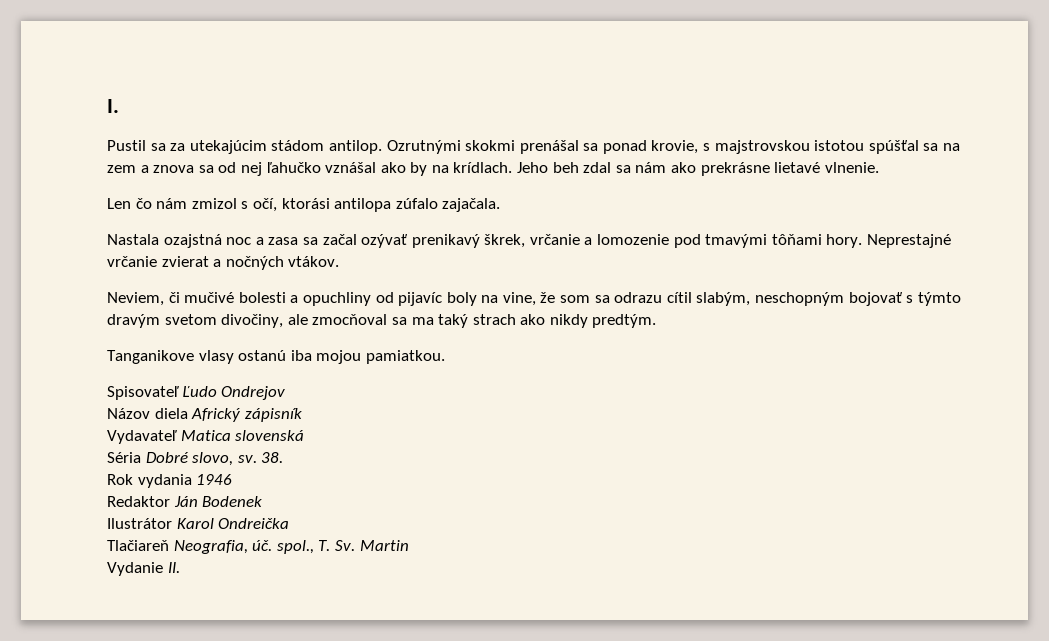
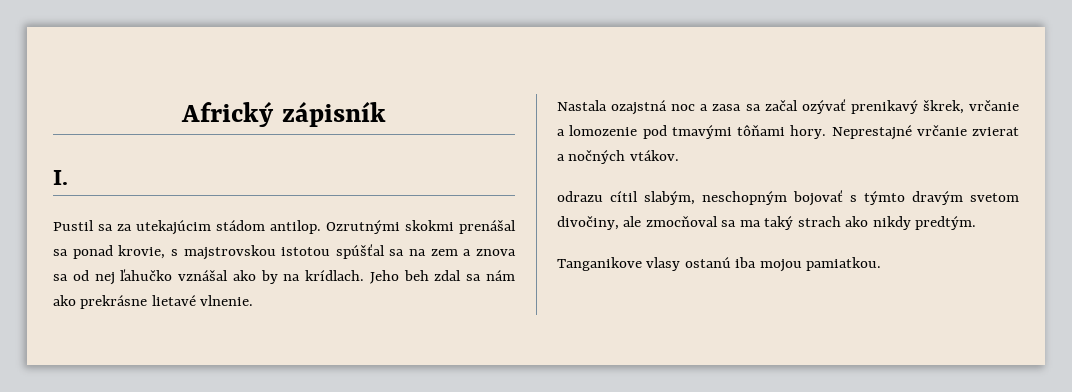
(107, 106) none -> [181,101,386,127] Africký zápisník //
[107,198,501,212] // Len čo nám zmizol s očí, ktorási antilopa zúfalo zajačala. -> (254, 300) none
[107,292,610,306] Neviem, či mučivé bolesti a opuchliny od pijavíc boly na vine, že som sa -> (679, 155) none
[107,386,286,400] [107,408,302,422] [107,430,305,444] [107,452,284,466] [107,474,233,488] [107,496,263,507] [107,518,290,529] [107,540,409,554] [107,562,180,576] // Spisovateľ Ľudo Ondrejov // Názov diela Africký zápisník // Vydavateľ Matica slovenská // Séria Dobré slovo, sv. 38. // Rok vydania 1946 // Redaktor Ján Bodenek // Ilustrátor Karol Ondreička // Tlačiareň Neografia, úč. spol., T. Sv. Martin // Vydanie II. -> (882, 264) none

